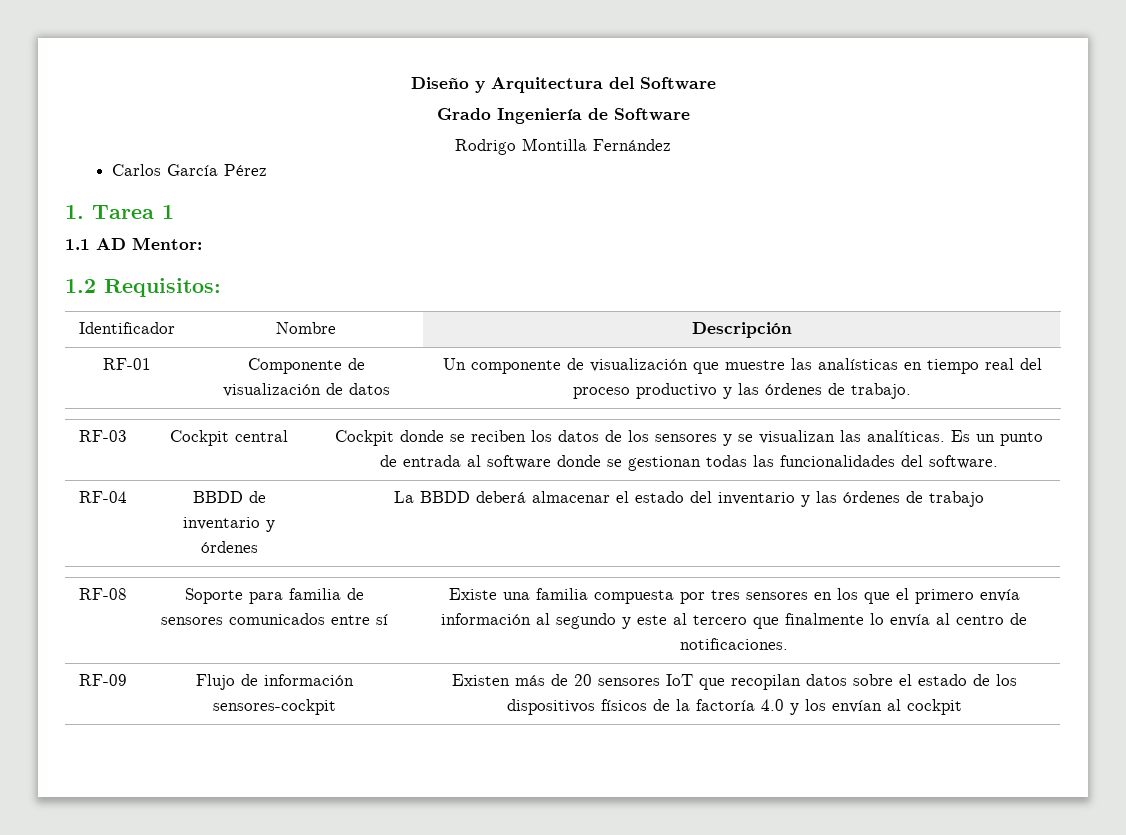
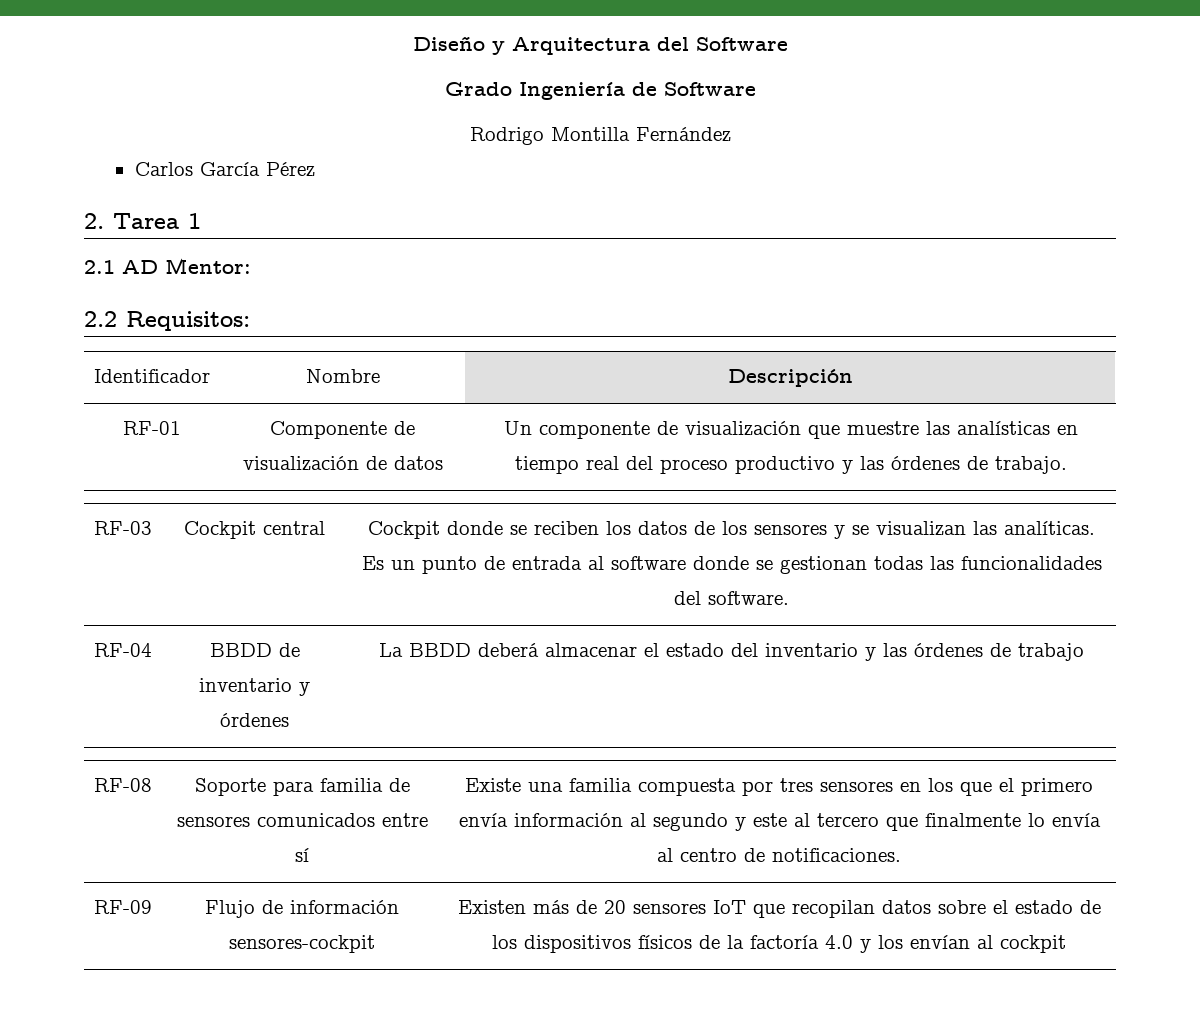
[65,205,84,219] 1. -> [84,213,104,229] 2.
[65,239,90,250] 1.1 -> [84,260,115,274] 2.1
[65,279,96,293] 1.2 -> [84,311,117,327] 2.2

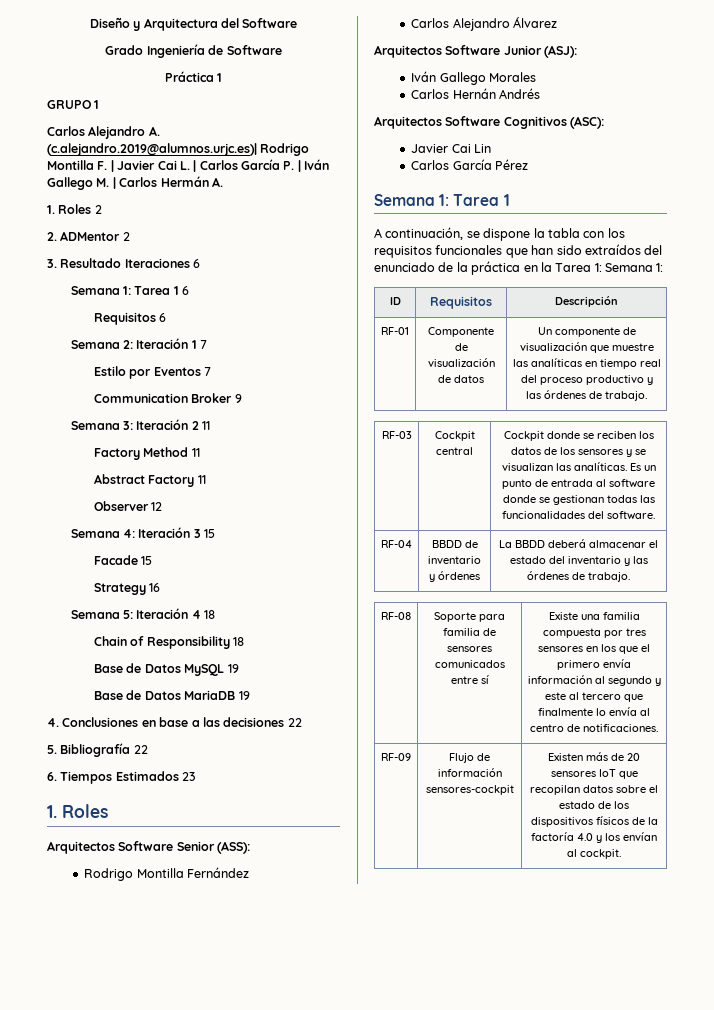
[469,127,731,145] Rodrigo Montilla Fernández -> [164,71,223,82] [47,100,100,109] [47,126,160,139] [47,143,310,156] [47,159,330,172] [47,176,223,190] [47,204,102,214] [47,231,130,241] [47,258,201,268] [70,286,190,295] [94,312,167,325] [70,338,208,349] [94,366,212,379] [94,393,242,403] [70,419,211,430] [94,447,200,460] [94,474,206,487] [94,501,163,511] [70,527,216,538] [94,555,153,565] [94,583,161,595] [70,608,216,619] [94,636,245,649] [94,663,239,676] [94,690,250,700] [47,717,302,727] [47,743,148,757] [47,771,197,784] [47,804,108,818] [47,841,251,854] [84,867,250,881] [411,17,558,31] [374,45,578,58] [411,71,537,85] [411,88,541,99] [374,116,605,129] [411,144,492,153] Práctica 1 // GRUPO 1 // Carlos Alejandro A. (c.alejandro.2019@alumnos.urjc.es)| Rodrigo Montilla F. | Javier Cai L. | Carlos García P. | Iván Gallego M. | Carlos Hermán A. // 1. Roles 2 // 2. ADMentor 2 // 3. Resultado Iteraciones 6 // Semana 1: Tarea 1 6 // Requisitos 6 // Semana 2: Iteración 1 7 // Estilo por Eventos 7 // Communication Broker 9 // Semana 3: Iteración 2 11 // Factory Method 11 // Abstract Factory 11 // Observer 12 // Semana 4: Iteración 3 15 // Facade 15 // Strategy 16 // Semana 5: Iteración 4 18 // Chain of Responsibility 18 // Base de Datos MySQL 19 // Base de Datos MariaDB 19 // 4. Conclusiones en base a las decisiones 22 // 5. Bibliografía 22 // 6. Tiempos Estimados 23 // 1. Roles // Arquitectos Software Senior (ASS): // Rodrigo Montilla Fernández // Carlos Alejandro Álvarez // Arquitectos Software Junior (ASJ): // Iván Gallego Morales // Carlos Hernán Andrés // Arquitectos Software Cognitivos (ASC): // Javier Cai Lin
[84,213,104,229] 2. -> [374,194,450,206] Semana 1:
[84,258,251,274] [84,311,250,331] [94,369,210,383] [305,369,380,383] 2.1 AD Mentor: // 2.2 Requisitos: // Identificador | Nombre -> [374,227,625,241] [374,244,663,258] [374,261,664,275] [389,297,401,305] [430,296,492,309] A continuación, se dispone la tabla con los requisitos funcionales que han sido extraídos del enunciado de la práctica en la Tarea 1: Semana 1: // ID | Requisitos
[956,421,1050,435] analísticas -> [530,358,582,367] analíticas
[1018,643,1084,661] trabajo -> [588,572,630,582] trabajo.
[1000,935,1066,953] cockpit -> [580,849,621,859] cockpit.

